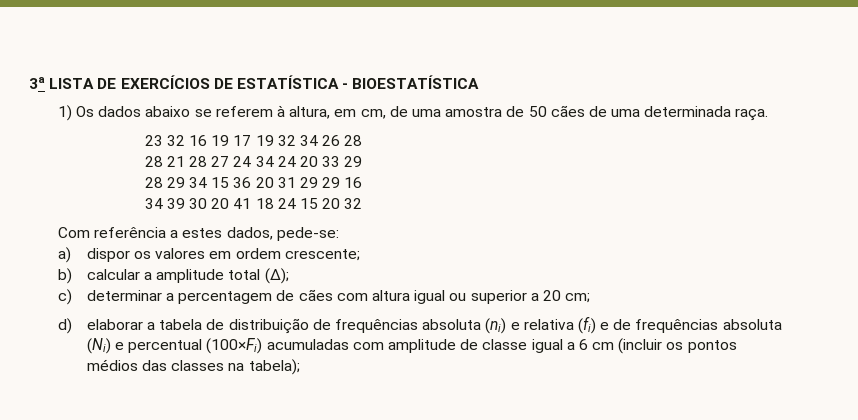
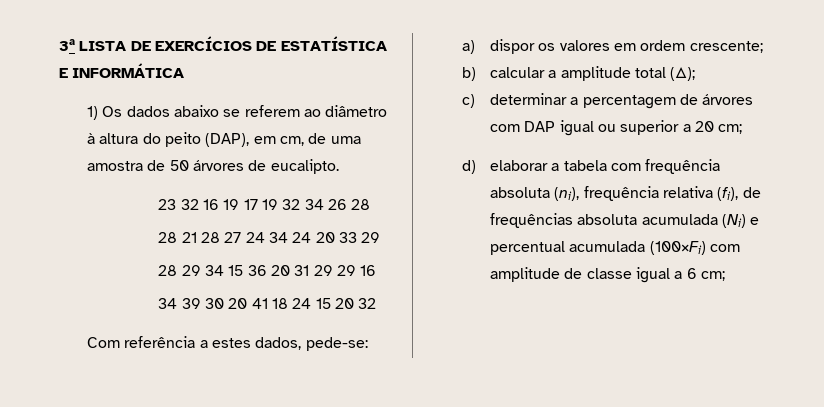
[342,75,480,89] - BIOESTATÍSTICA -> [59,63,185,78] E INFORMÁTICA
[277,105,331,119] à altura, -> [303,105,388,117] [87,132,250,147] ao diâmetro à altura do peito (DAP),
[550,105,769,121] cães de uma determinada raça. -> [192,159,339,174] árvores de eucalipto.
[298,289,410,301] cães com altura -> [702,94,754,105] [490,121,556,132] árvores com DAP
[206,316,782,334] de distribuição de frequências absoluta (ni) e relativa (fi) e de frequências absoluta -> [610,159,721,174] [490,186,761,201] [490,213,718,228] com frequência absoluta (ni), frequência relativa (fi), de frequências absoluta acumulada
[206,338,349,354] (100×Fi) acumuladas -> [569,241,706,255] acumulada (100×Fi)
[592,338,737,354] [86,359,300,375] cm (incluir os pontos médios das classes na tabela); -> [700,271,725,281] cm;

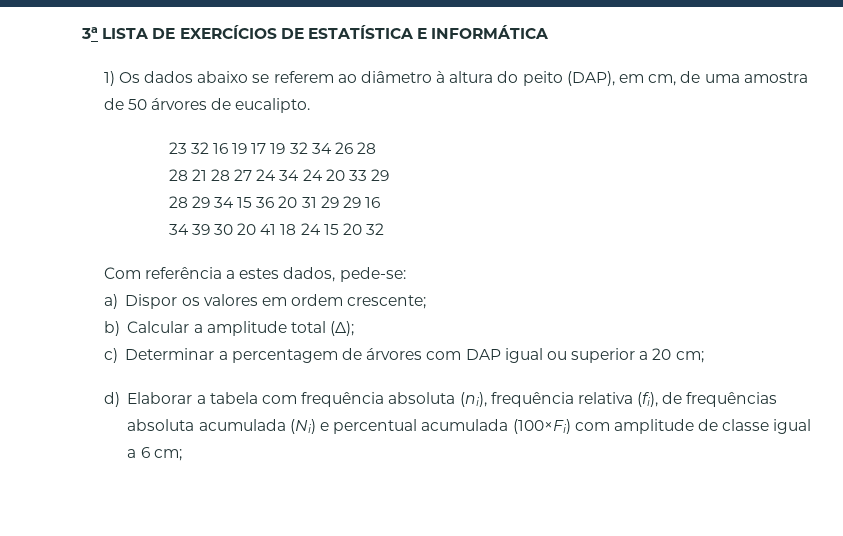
[490,39,536,54] dispor -> [125,294,178,309] Dispor
[490,67,546,78] calcular -> [127,321,190,333] Calcular
[490,93,568,105] determinar -> [125,348,215,360] Determinar
[490,160,549,171] elaborar -> [127,392,193,404] Elaborar

